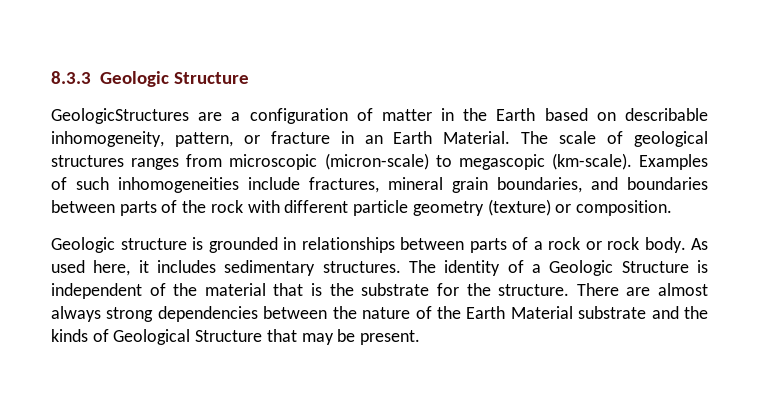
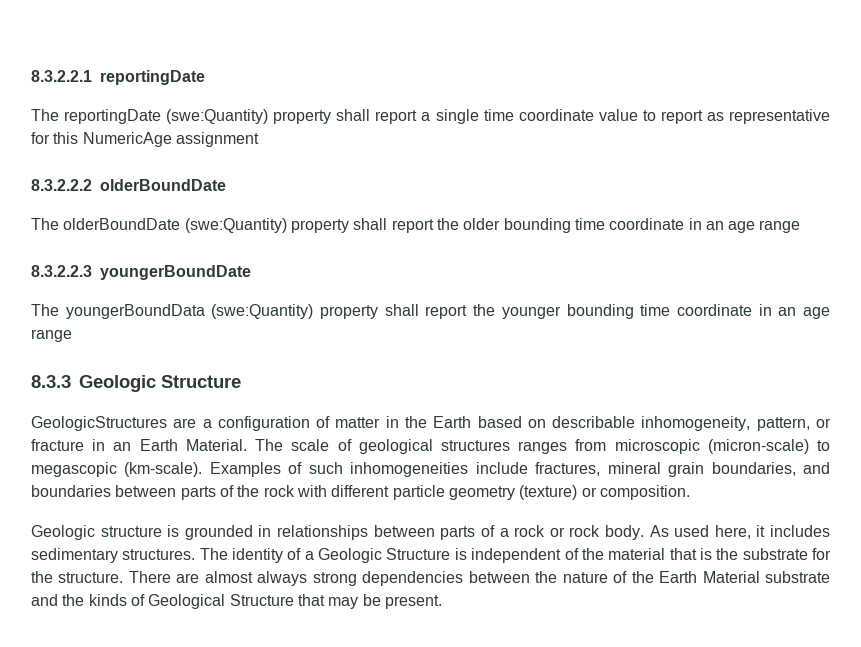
(51, 77) none -> [31,70,205,85] [31,109,830,124] [31,132,259,147] [31,179,226,191] [31,218,801,233] [31,265,251,280] [31,304,831,319] [31,329,72,342] 8.3.2.2.1 reportingDate // The reportingDate (swe:Quantity) property shall report a single time coordinate value to report as representative for this NumericAge assignment // 8.3.2.2.2 olderBoundDate // The olderBoundDate (swe:Quantity) property shall report the older bounding time coordinate in an age range // 8.3.2.2.3 youngerBoundDate // The youngerBoundData (swe:Quantity) property shall report the younger bounding time coordinate in an age range //

